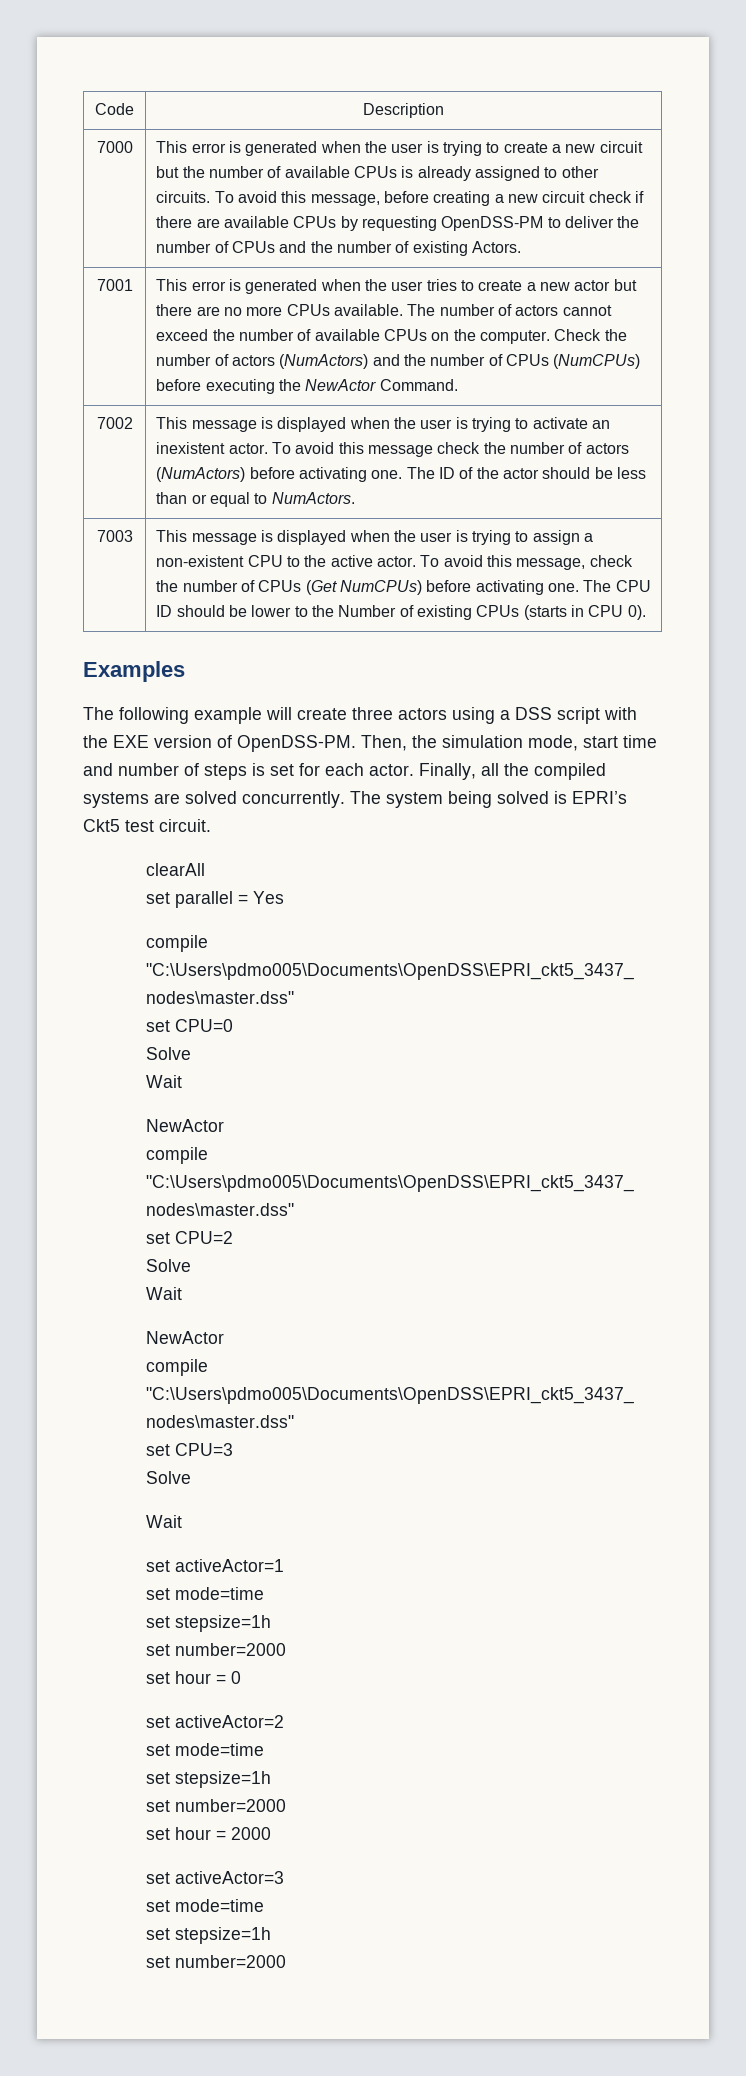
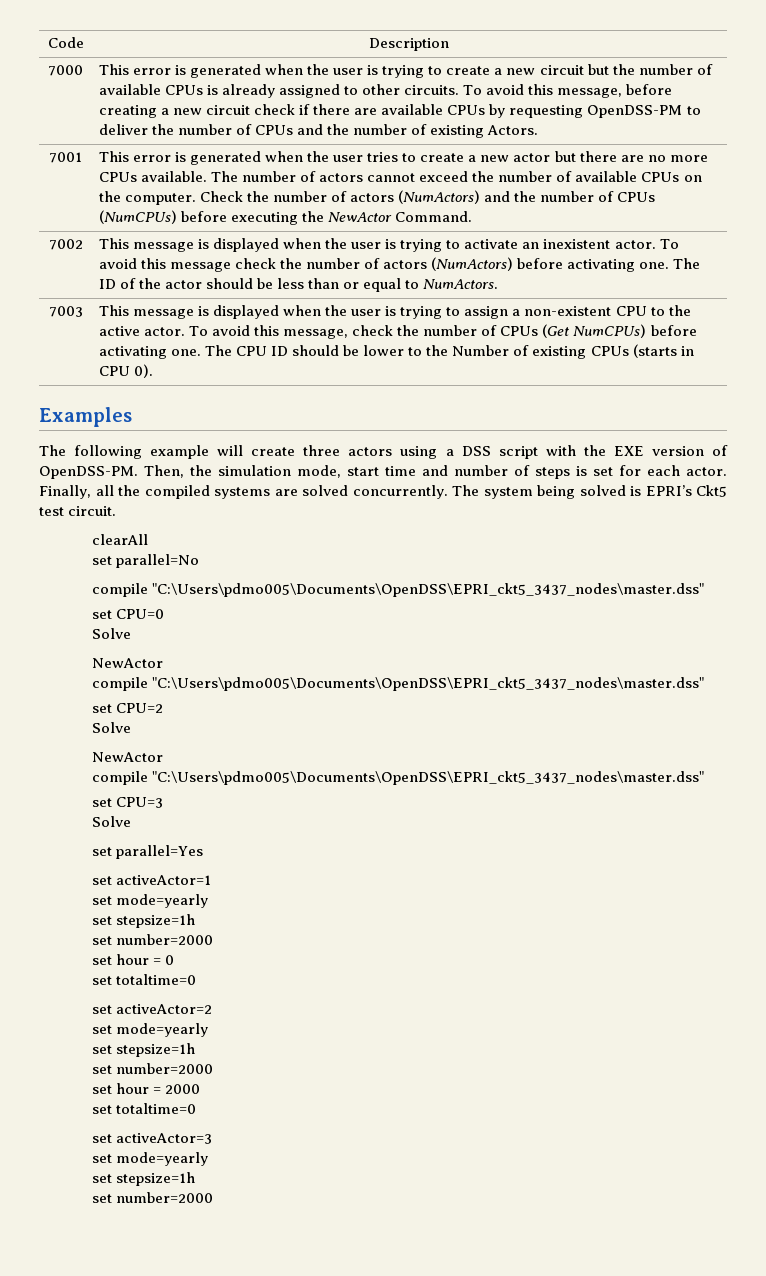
[175,891,285,908] parallel = Yes -> [115,554,199,568] parallel=No
[146,1075,183,1088] // Wait -> (131, 633) none
[146,1287,183,1300] // Wait -> (131, 727) none
[146,1515,183,1528] Wait -> [91,845,203,859] set parallel=Yes
[175,1587,265,1600] mode=time -> [115,894,208,908] mode=yearly
(242, 1677) none -> [91,974,196,985] // set totaltime=0
[175,1743,265,1756] mode=time -> [115,1023,208,1037] mode=yearly
(272, 1833) none -> [91,1103,196,1114] // set totaltime=0
[175,1899,265,1912] mode=time -> [115,1152,208,1166] mode=yearly

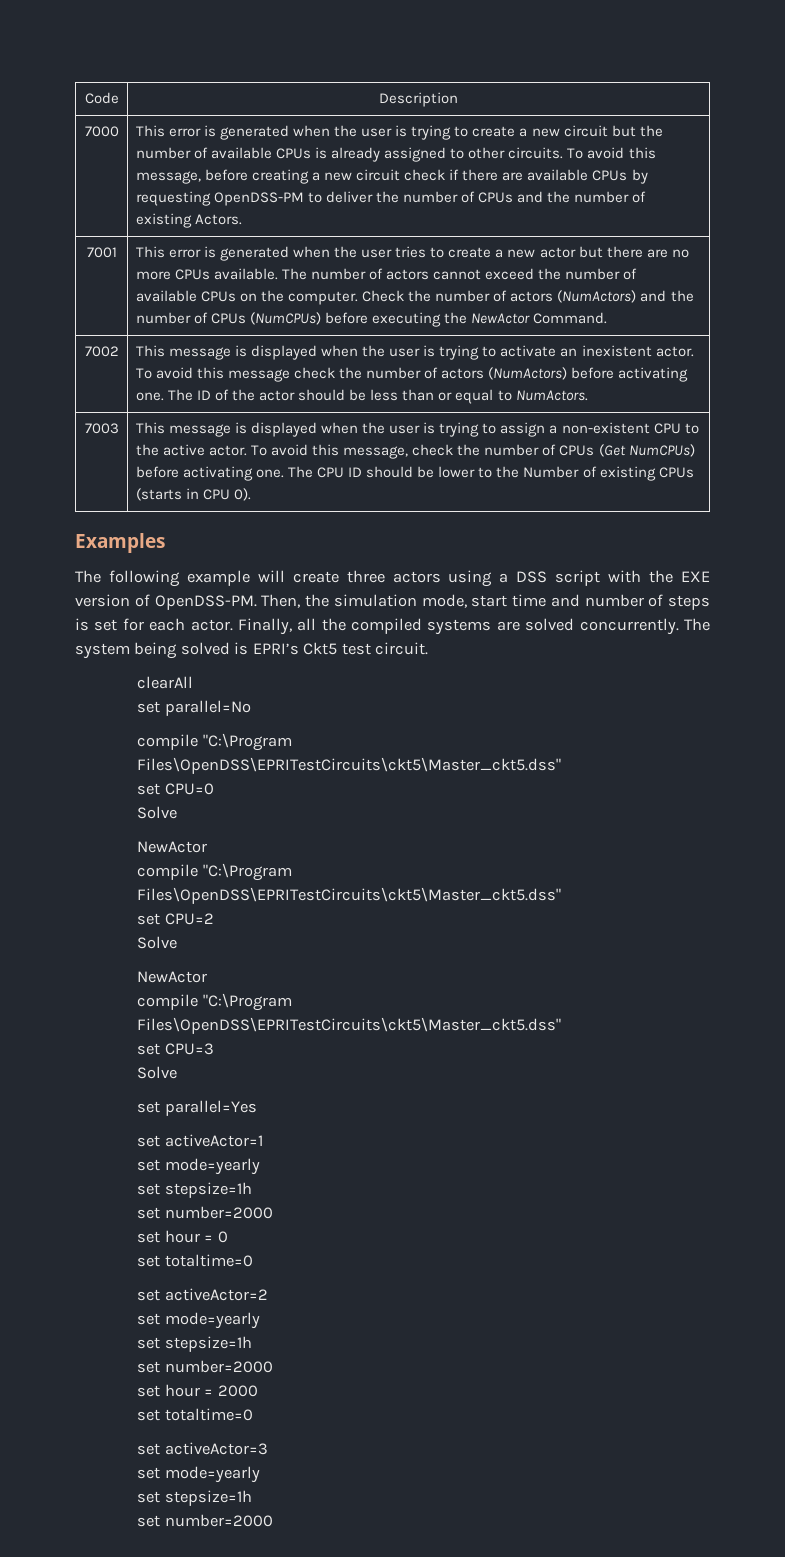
[151,583,704,597] "C:\Users\pdmo005\Documents\OpenDSS\EPRI_ckt5_3437_nodes\master.dss" -> [202,733,292,751] [137,757,562,774] "C:\Program Files\OpenDSS\EPRITestCircuits\ckt5\Master_ckt5.dss"
[151,677,704,691] "C:\Users\pdmo005\Documents\OpenDSS\EPRI_ckt5_3437_nodes\master.dss" -> [202,863,292,881] [137,887,562,904] "C:\Program Files\OpenDSS\EPRITestCircuits\ckt5\Master_ckt5.dss"
[151,771,704,785] "C:\Users\pdmo005\Documents\OpenDSS\EPRI_ckt5_3437_nodes\master.dss" -> [202,993,292,1011] [137,1017,562,1034] "C:\Program Files\OpenDSS\EPRITestCircuits\ckt5\Master_ckt5.dss"

